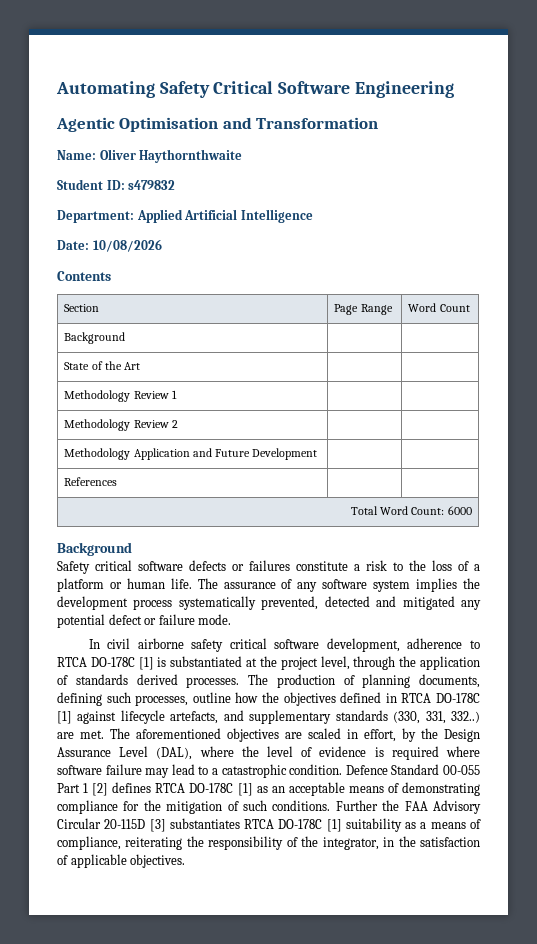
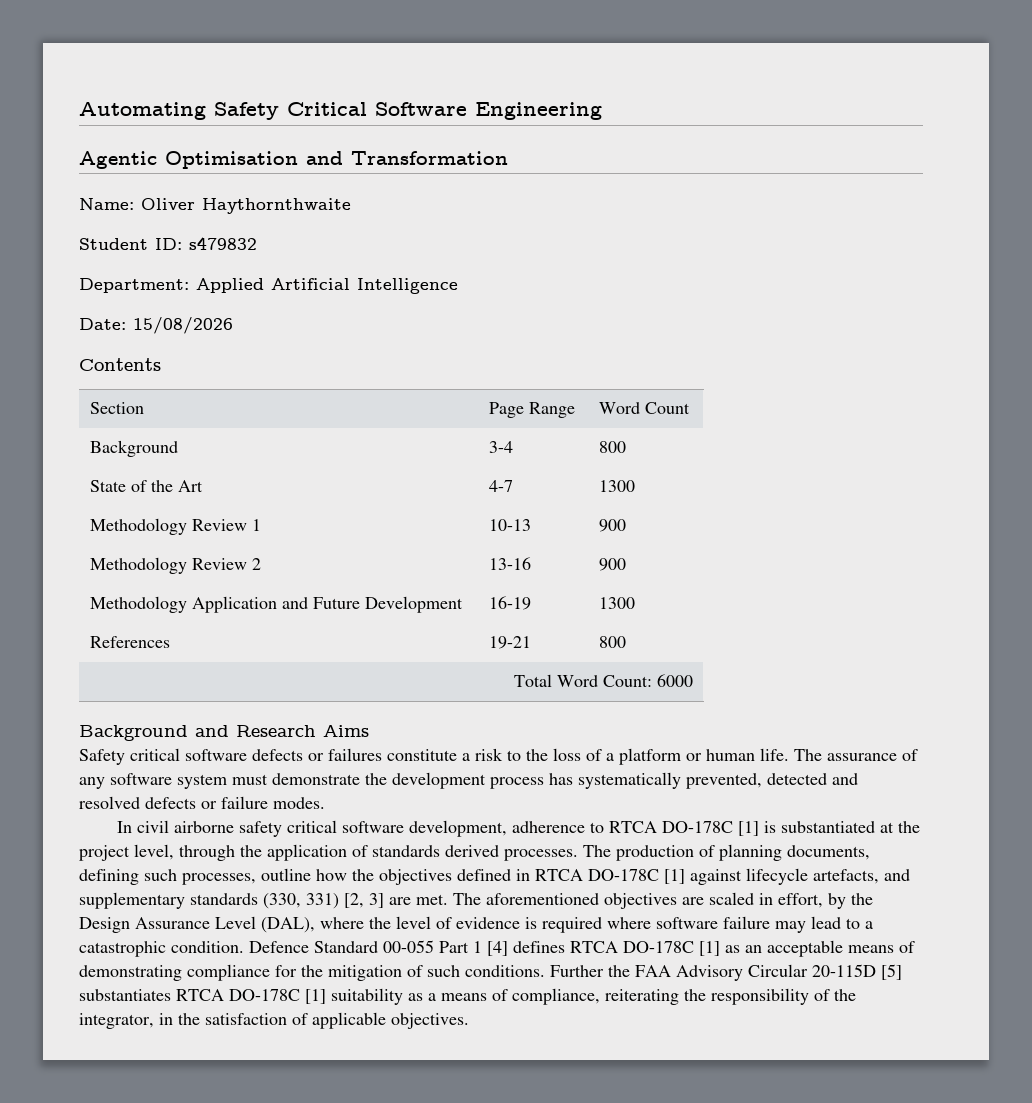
[92,239,162,252] 10/08/2026 -> [133,317,233,334] 15/08/2026
(126, 338) | -> [488,441,513,453] [598,441,626,453] 3-4 | 800
(140, 366) | -> [488,480,513,492] [598,480,635,492] 4-7 | 1300
(177, 394) | -> [488,519,531,531] [598,519,626,532] 10-13 | 900
(178, 424) | -> [488,557,531,570] [598,558,626,571] 13-16 | 900
(317, 454) | -> [488,596,531,610] [598,597,635,609] 16-19 | 1300
(118, 481) | -> [488,636,531,649] [598,636,626,648] 19-21 | 800
(132, 549) none -> [195,725,369,737] and Research Aims
[416,578,458,592] implies -> [232,773,360,785] must demonstrate
(173, 604) none -> [549,773,573,785] has
[402,596,482,610] [57,614,142,628] mitigated any potential defect -> [79,796,196,809] resolved defects
[198,614,232,625] mode. -> [273,797,325,809] modes.
[425,711,481,724] 331, 332..) -> [306,893,384,909] 331) [2, 3]
[92,783,109,796] [2] -> [487,941,508,956] [4]
[149,819,166,832] [3] -> [881,964,902,980] [5]

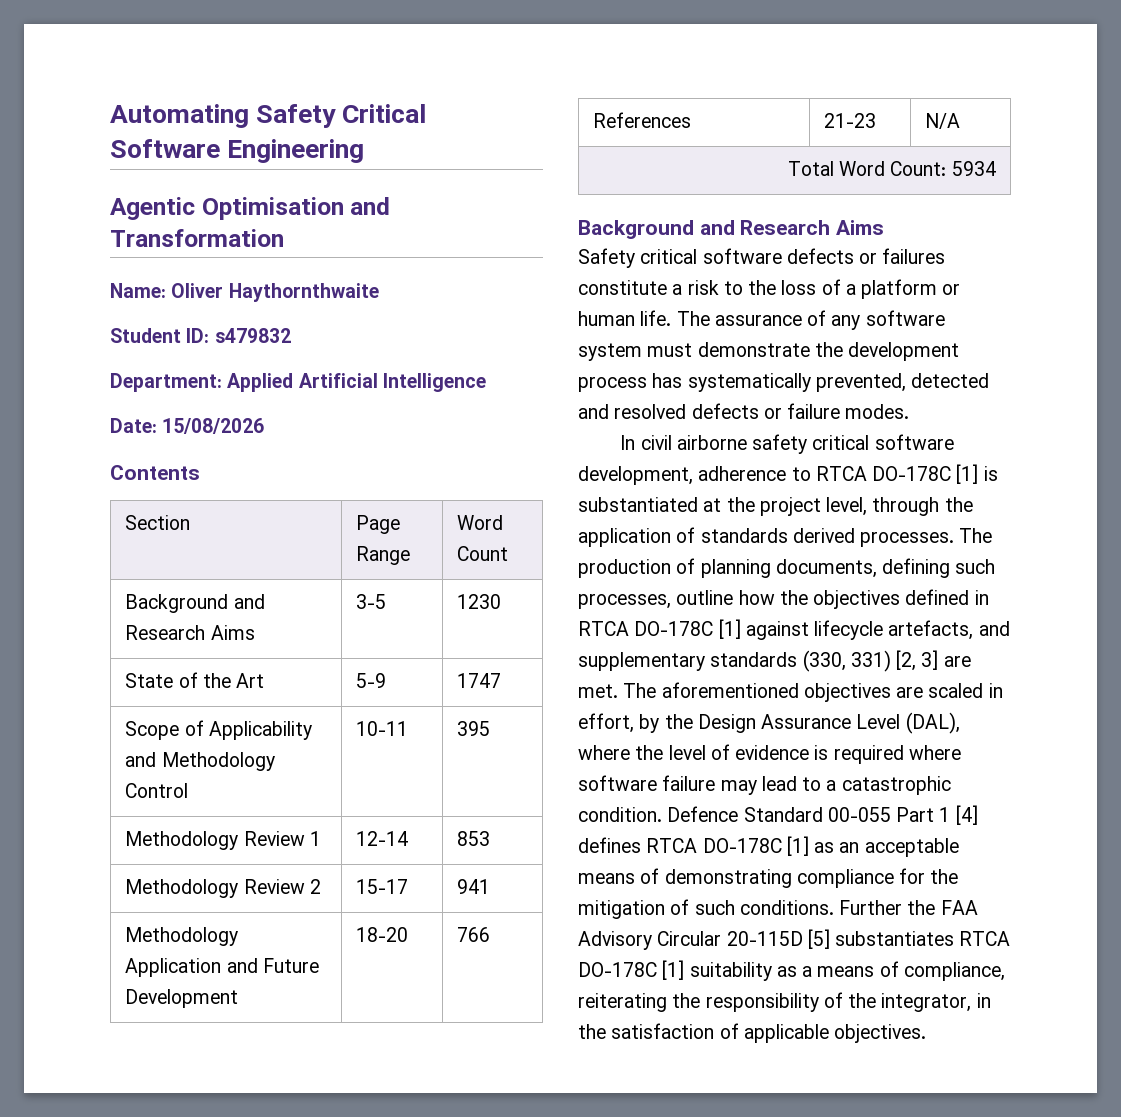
[488,441,513,453] [598,441,626,453] | 3-4 | 800 -> [233,594,265,609] [125,625,255,640] [356,594,387,609] [457,594,502,609] and Research Aims | 3-5 | 1230
[488,480,513,492] [598,480,635,492] 4-7 | 1300 -> [356,673,387,688] [457,673,502,688] [125,720,312,740] [125,752,275,771] [125,783,189,798] [356,721,409,736] [457,721,491,736] 5-9 | 1747 // Scope of Applicability and Methodology Control | 10-11 | 395
[488,519,531,531] [598,519,626,532] 10-13 | 900 -> [356,831,409,846] [457,831,491,846] 12-14 | 853
[488,557,531,570] [598,558,626,571] 13-16 | 900 -> [356,879,409,894] [457,879,491,894] 15-17 | 941
[488,596,531,610] [598,597,635,609] 16-19 | 1300 -> [356,927,409,942] [457,927,491,942] 18-20 | 766
[488,636,531,649] [598,636,626,648] 19-21 | 800 -> [824,113,877,128] [925,113,961,129] 21-23 | N/A
[657,674,694,687] 6000 -> [951,161,996,176] 5934

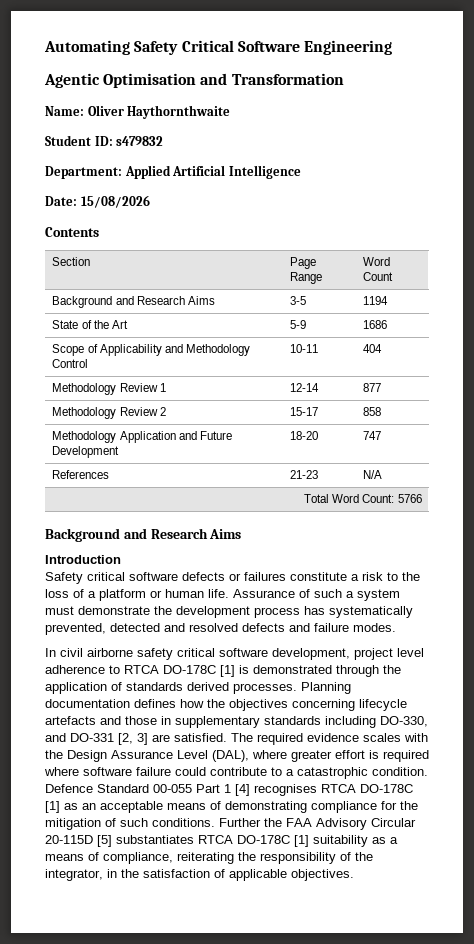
[457,594,502,609] 1230 -> [363,296,389,305] 1194
[457,673,502,688] 1747 -> [363,320,388,329] 1686
[457,721,491,736] 395 -> [363,344,383,353] 404
[457,831,491,846] 853 -> [363,383,382,392] 877
[457,879,491,894] 941 -> [363,407,382,416] 858
[457,927,491,942] 766 -> [363,431,382,440] 747
[951,161,996,176] [578,220,885,239] 5934 // Background and Research Aims -> [397,494,422,503] [45,528,242,542] [45,555,121,564] 5766 // Background and Research Aims // Introduction
[676,310,945,330] The assurance of any software -> [233,589,354,598] Assurance of such a
[763,408,782,419] or -> [289,623,310,632] and
(693, 475) none -> [354,648,424,660] project level
[578,497,868,516] substantiated at the project level, -> [253,665,332,674] demonstrated
[959,528,993,543] [578,558,996,578] [578,589,989,609] [578,619,1010,640] [578,650,971,672] [578,682,1003,702] [578,713,660,733] The production of planning documents, defining such processes, outline how the objectives defined in RTCA DO-178C [1] against lifecycle artefacts, and supplementary standards (330, 331) [2, 3] are met. The aforementioned objectives are scaled in effort, by -> [301,682,351,694] [45,699,407,711] [45,716,428,728] [45,733,428,745] Planning documentation defines how the objectives concerning lifecycle artefacts and those in supplementary standards including DO-330, and DO-331 [2, 3] are satisfied. The required evidence scales with
[635,744,810,760] the level of evidence -> [291,750,365,762] greater effort
[720,776,797,795] may lead -> [175,767,267,776] could contribute
[578,837,641,853] defines -> [254,784,317,796] recognises

